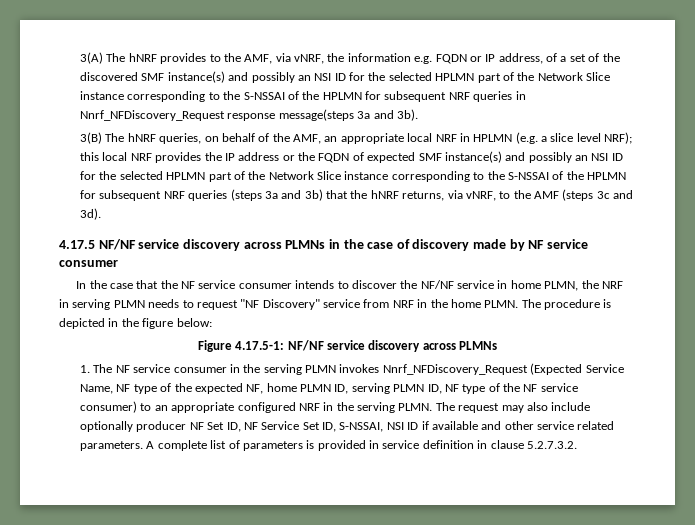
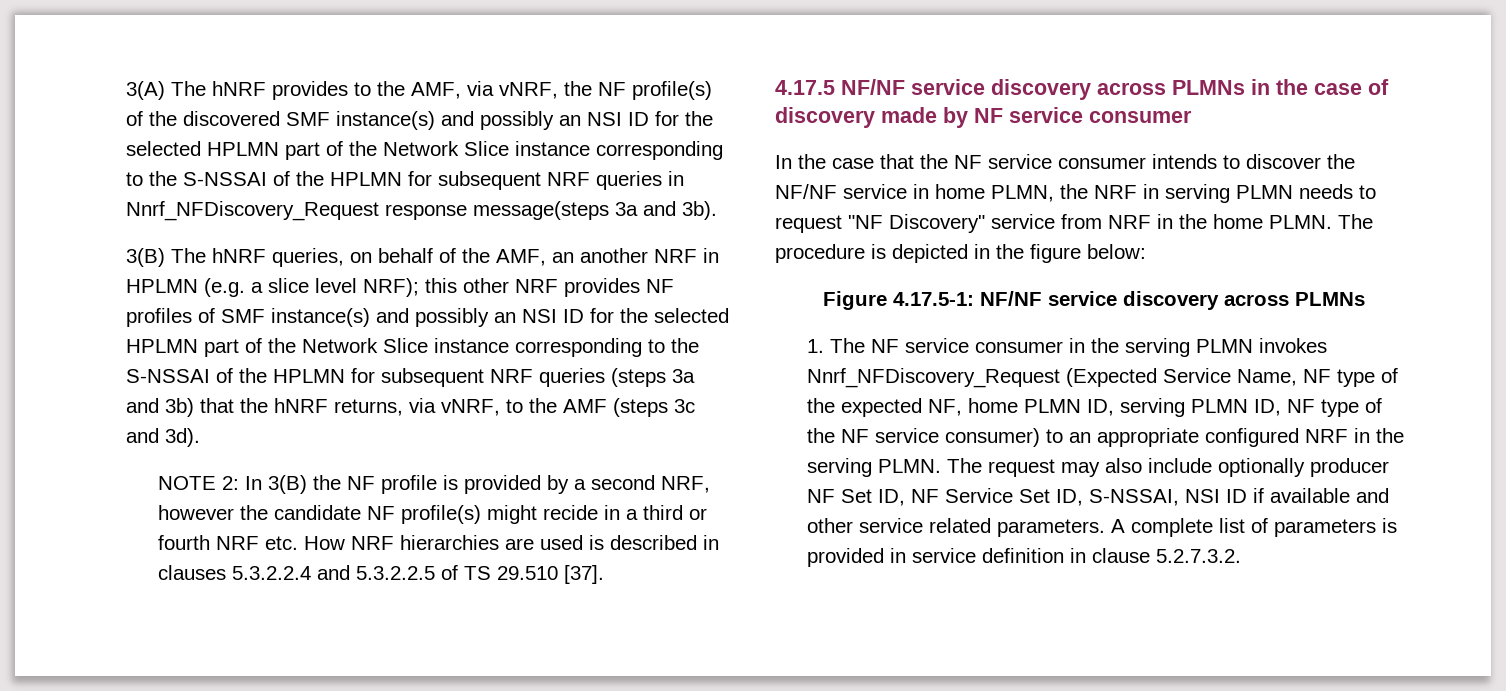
[347,53,586,64] information e.g. FQDN or IP address, of a set -> [597,81,712,100] NF profile(s)
[340,133,433,144] appropriate local -> [579,248,648,263] another
[102,152,128,161] local -> [462,278,509,293] other
[204,152,416,163] the IP address or the FQDN of expected -> [645,279,674,293] [125,308,215,327] NF profiles of
(102, 214) none -> [157,475,710,494] [157,505,707,524] [157,535,719,550] [157,565,604,584] // NOTE 2: In 3(B) the NF profile is provided by a second NRF, however the candidate NF profile(s) might recide in a third or fourth NRF etc. How NRF hierarchies are used is described in clauses 5.3.2.2.4 and 5.3.2.2.5 of TS 29.510 [37].

